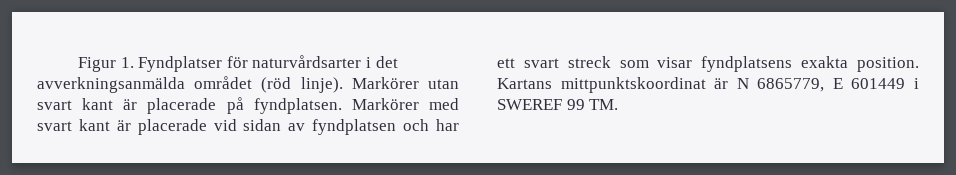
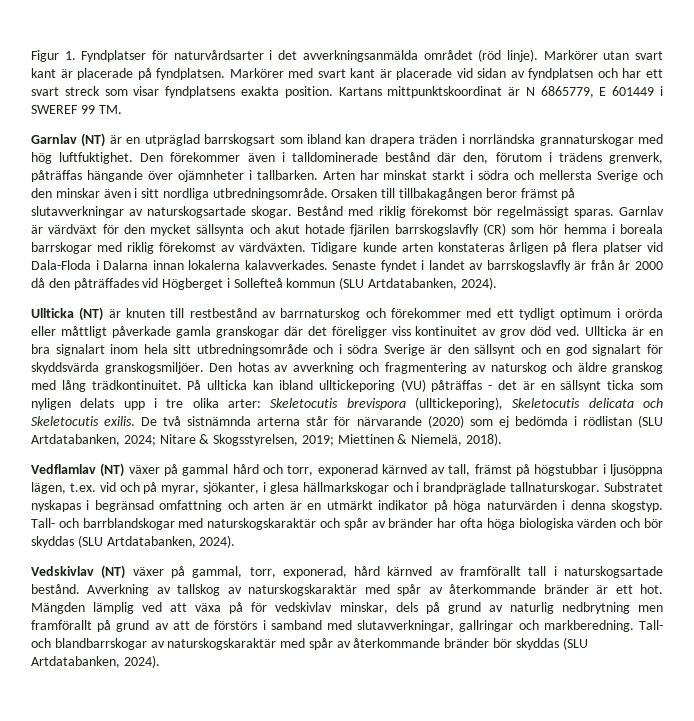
(619, 104) none -> [31,133,664,147] [31,152,663,164] [31,170,663,182] [31,188,576,200] [31,206,664,218] [31,223,663,236] [31,242,663,254] [31,260,663,272] [31,277,497,290] [31,307,664,321] [31,326,663,338] [31,344,663,356] [31,362,663,374] [31,379,663,392] [31,397,663,410] [31,415,664,428] [31,433,503,446] [31,463,663,477] [31,482,663,494] [31,500,663,512] [31,518,663,530] [31,535,236,548] [31,565,663,579] [31,584,663,596] [31,602,663,614] [31,620,663,632] [31,637,588,650] [31,655,160,668] // Garnlav (NT) är en utpräglad barrskogsart som ibland kan drapera träden i norrländska grannaturskogar med hög luftfuktighet. Den förekommer även i talldominerade bestånd där den, förutom i trädens grenverk, påträffas hängande över ojämnheter i tallbarken. Arten har minskat starkt i södra och mellersta Sverige och den minskar även i sitt nordliga utbredningsområde. Orsaken till tillbakagången beror främst på slutavverkningar av naturskogsartade skogar. Bestånd med riklig förekomst bör regelmässigt sparas. Garnlav är värdväxt för den mycket sällsynta och akut hotade fjärilen barrskogslavfly (CR) som hör hemma i boreala barrskogar med riklig förekomst av värdväxten. Tidigare kunde arten konstateras årligen på flera platser vid Dala-Floda i Dalarna innan lokalerna kalavverkades. Senaste fyndet i landet av barrskogslavfly är från år 2000 då den påträffades vid Högberget i Sollefteå kommun (SLU Artdatabanken, 2024). // Ullticka (NT) är knuten till restbestånd av barrnaturskog och förekommer med ett tydligt optimum i orörda eller måttligt påverkade gamla granskogar där det föreligger viss kontinuitet av grov död ved. Ullticka är en bra signalart inom hela sitt utbredningsområde och i södra Sverige är den sällsynt och en god signalart för skyddsvärda granskogsmiljöer. Den hotas av avverkning och fragmentering av naturskog och äldre granskog med lång trädkontinuitet. På ullticka kan ibland ulltickeporing (VU) påträffas - det är en sällsynt ticka som nyligen delats upp i tre olika arter: Skeletocutis brevispora (ulltickeporing), Skeletocutis delicata och Skeletocutis exilis. De två sistnämnda arterna står för närvarande (2020) som ej bedömda i rödlistan (SLU Artdatabanken, 2024; Nitare & Skogsstyrelsen, 2019; Miettinen & Niemelä, 2018). // Vedflamlav (NT) växer på gammal hård och torr, exponerad kärnved av tall, främst på högstubbar i ljusöppna lägen, t.ex. vid och på myrar, sjökanter, i glesa hällmarkskogar och i brandpräglade tallnaturskogar. Substratet nyskapas i begränsad omfattning och arten är en utmärkt indikator på höga naturvärden i denna skogstyp. Tall- och barrblandskogar med naturskogskaraktär och spår av bränder har ofta höga biologiska värden och bör skyddas (SLU Artdatabanken, 2024). // Vedskivlav (NT) växer på gammal, torr, exponerad, hård kärnved av framförallt tall i naturskogsartade bestånd. Avverkning av tallskog av naturskogskaraktär med spår av återkommande bränder är ett hot. Mängden lämplig ved att växa på för vedskivlav minskar, dels på grund av naturlig nedbrytning men framförallt på grund av att de förstörs i samband med slutavverkningar, gallringar och markberedning. Tall- och blandbarrskogar av naturskogskaraktär med spår av återkommande bränder bör skyddas (SLU Artdatabanken, 2024).

